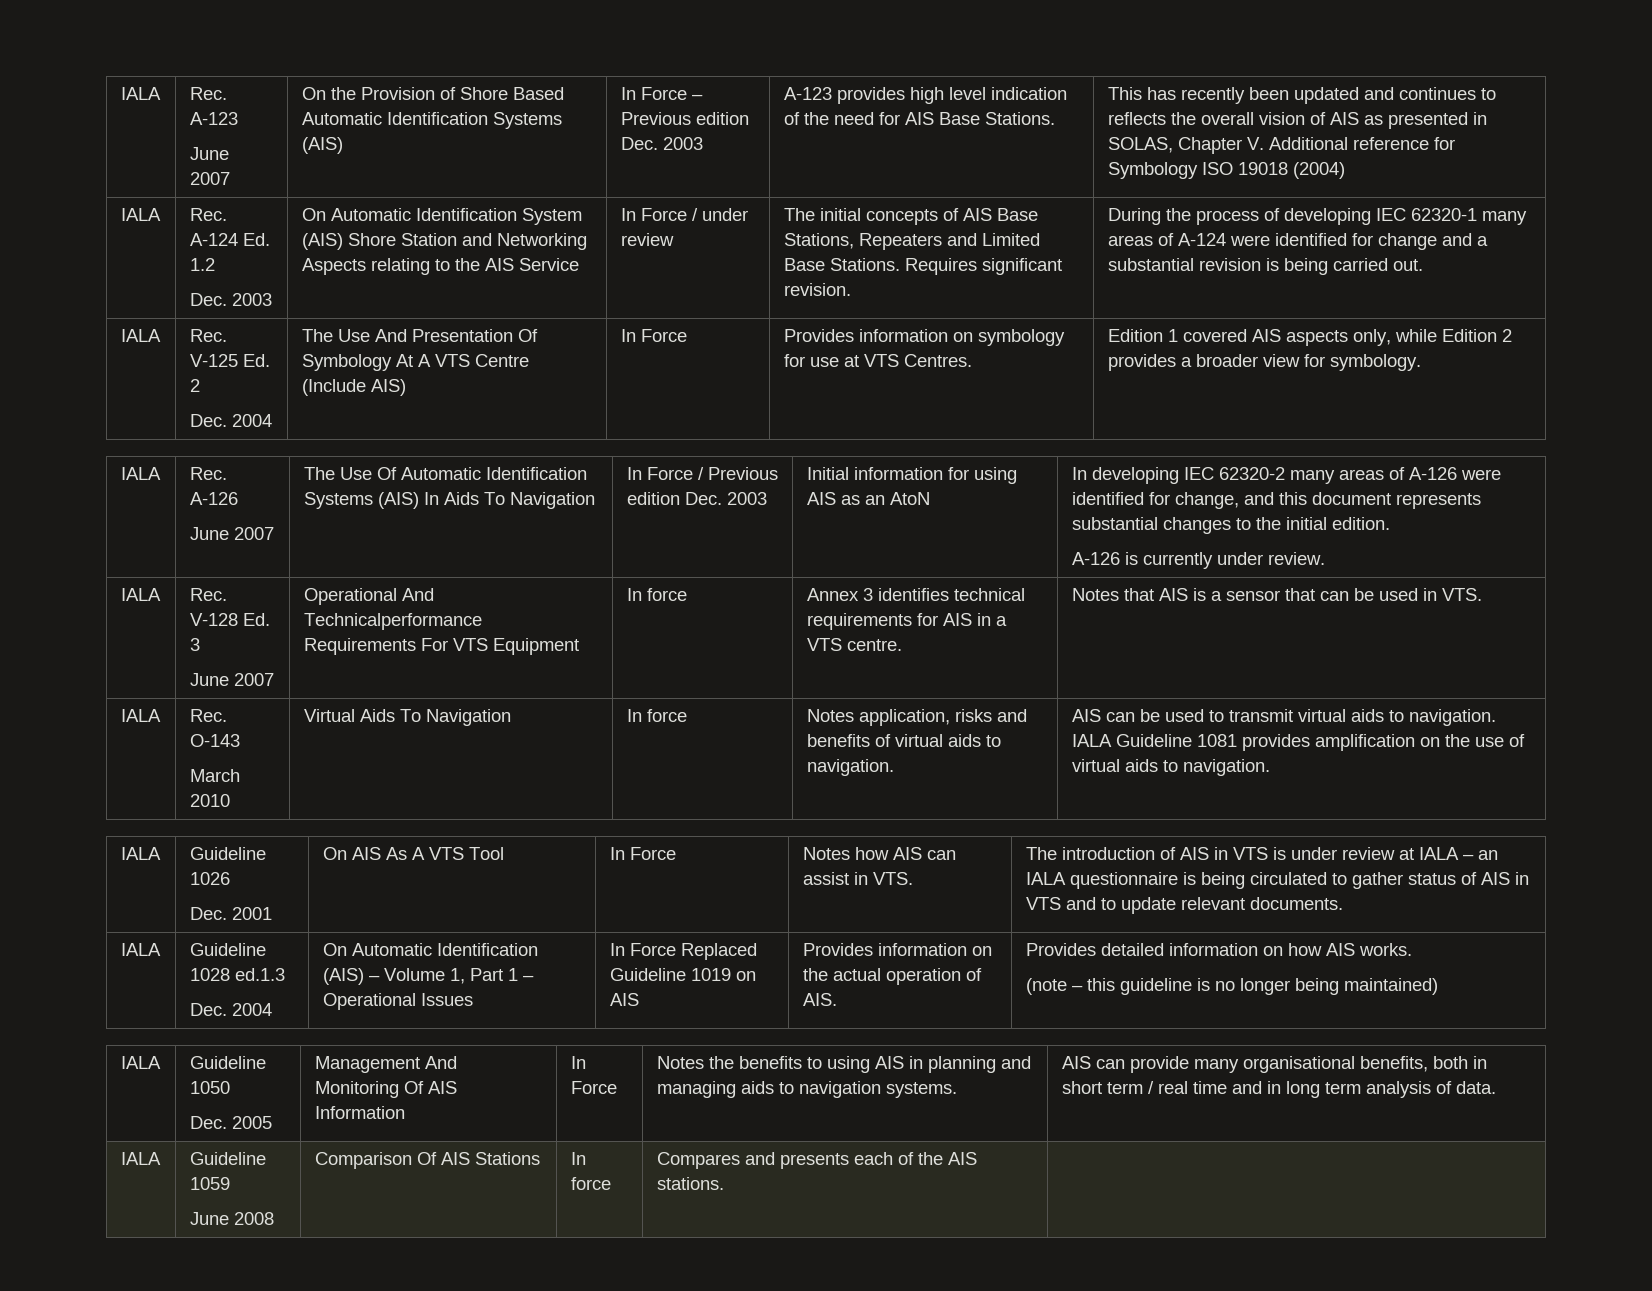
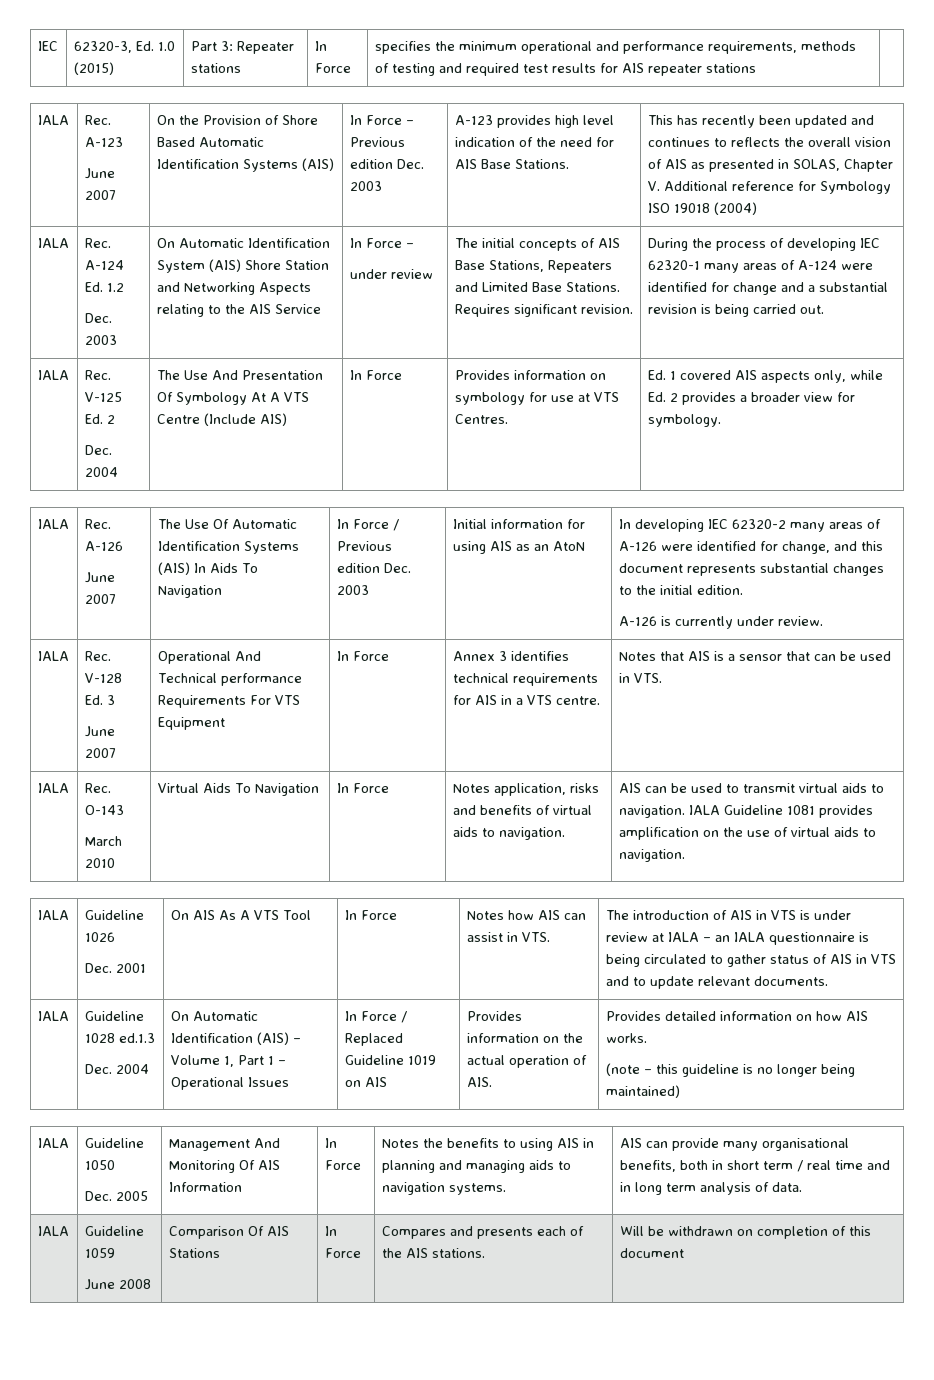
(120, 93) none -> [37,41,58,51] [73,41,175,53] [73,62,114,75] [190,41,294,54] [190,63,241,73] [314,41,327,51] [314,63,351,73] [374,41,856,54] [374,63,756,76] IEC | 62320-3, Ed. 1.0 (2015) | Part 3: Repeater stations | In Force | specifies the minimum operational and performance requirements, methods of testing and required test results for AIS repeater stations | //
[691,208,698,221] / -> [405,243,414,248] – //
[1107,329,1163,342] Edition -> [647,370,666,380] Ed.
[1441,329,1497,342] Edition -> [647,392,666,402] Ed.
[303,613,482,630] Technicalperformance -> [157,673,302,686] Technical performance
[646,588,687,601] force -> [352,651,389,661] Force
[646,709,687,722] force -> [352,783,389,793] Force
(676, 949) none -> [400,1011,407,1023] /
[570,1177,611,1190] force -> [324,1248,361,1258] Force
(724, 1183) none -> [619,1226,871,1239] [619,1248,684,1258] Will be withdrawn on completion of this document

